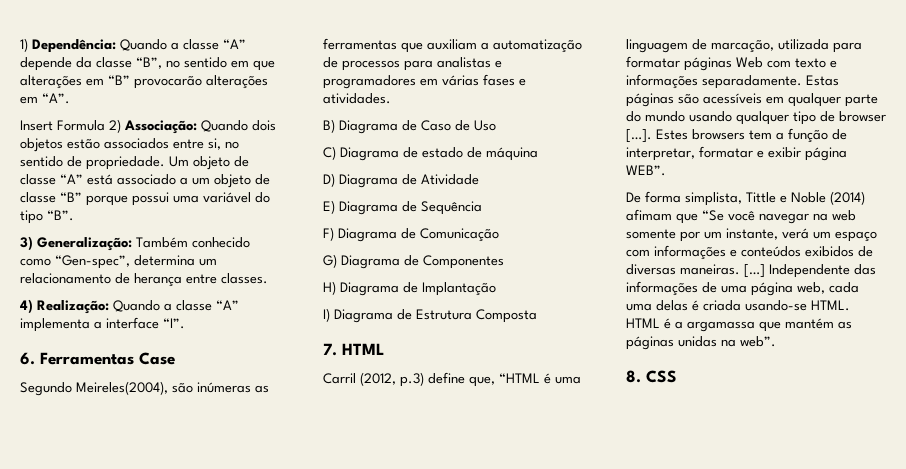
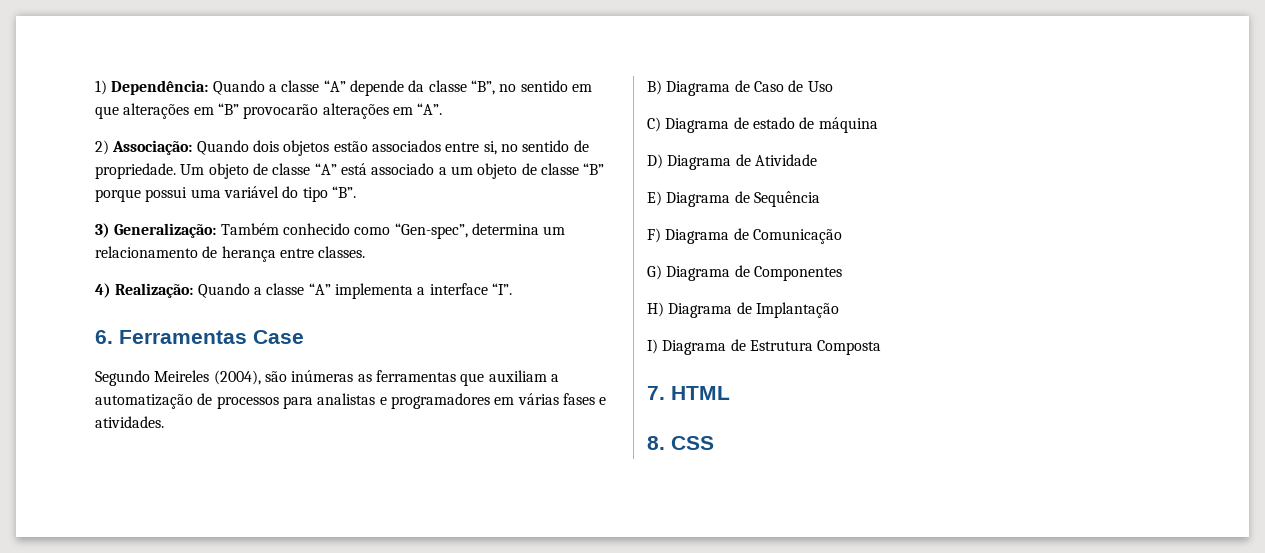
[20,120,105,131] Insert Formula -> (443, 109) none
[76,381,168,395] Meireles(2004), -> [154,370,261,385] Meireles (2004),
[323,372,581,387] [626,39,862,53] [626,56,837,71] [626,74,839,89] [626,93,878,107] [626,111,886,125] [626,128,847,143] [626,146,847,161] [626,165,666,176] [626,191,865,206] [626,209,856,224] [626,228,877,242] [626,245,873,260] [626,264,876,278] [626,281,859,296] [626,300,850,311] [626,318,852,332] [626,336,776,350] // Carril (2012, p.3) define que, “HTML é uma linguagem de marcação, utilizada para formatar páginas Web com texto e informações separadamente. Estas páginas são acessíveis em qualquer parte do mundo usando qualquer tipo de browser […]. Estes browsers tem a função de interpretar, formatar e exibir página WEB”. // De forma simplista, Tittle e Noble (2014) afimam que “Se você navegar na web somente por um instante, verá um espaço com informações e conteúdos exibidos de diversas maneiras. […] Independente das informações de uma página web, cada uma delas é criada usando-se HTML. HTML é a argamassa que mantém as páginas unidas na web”. -> (730, 393) none

